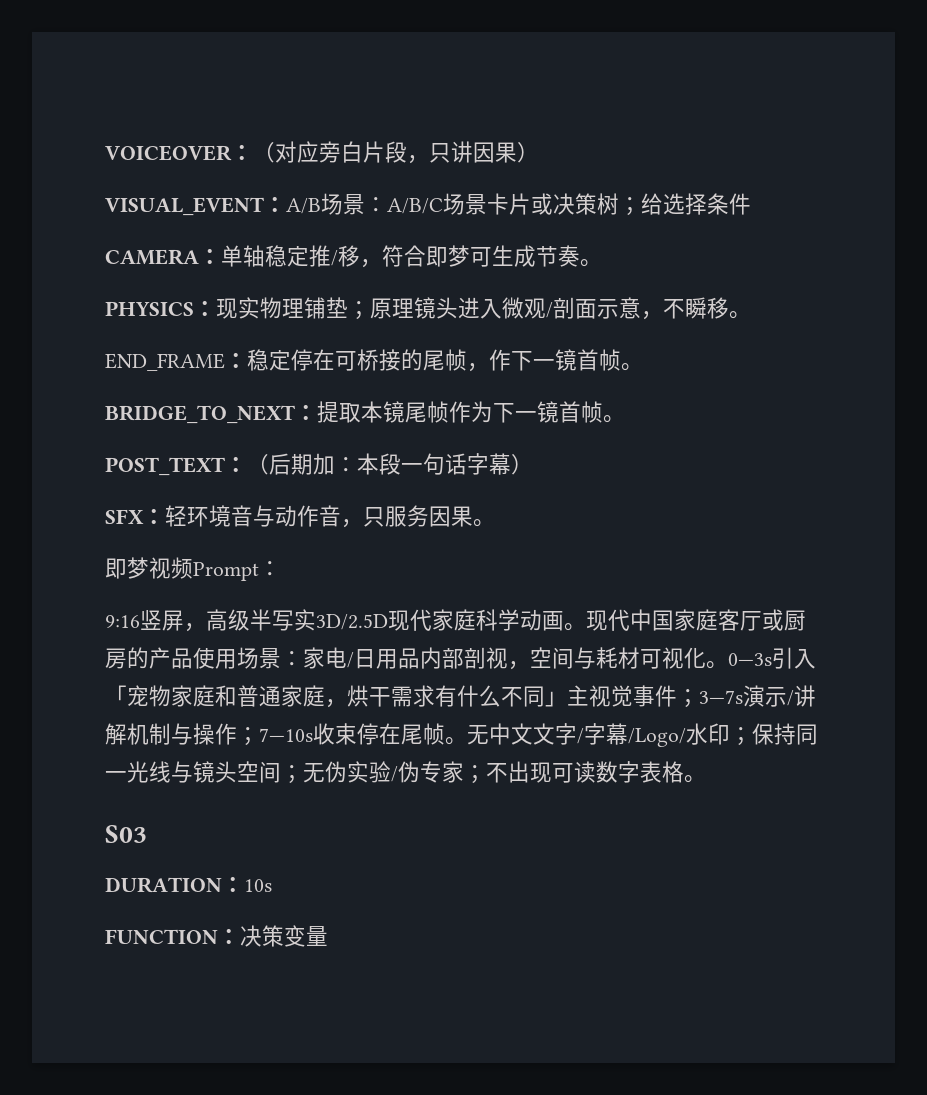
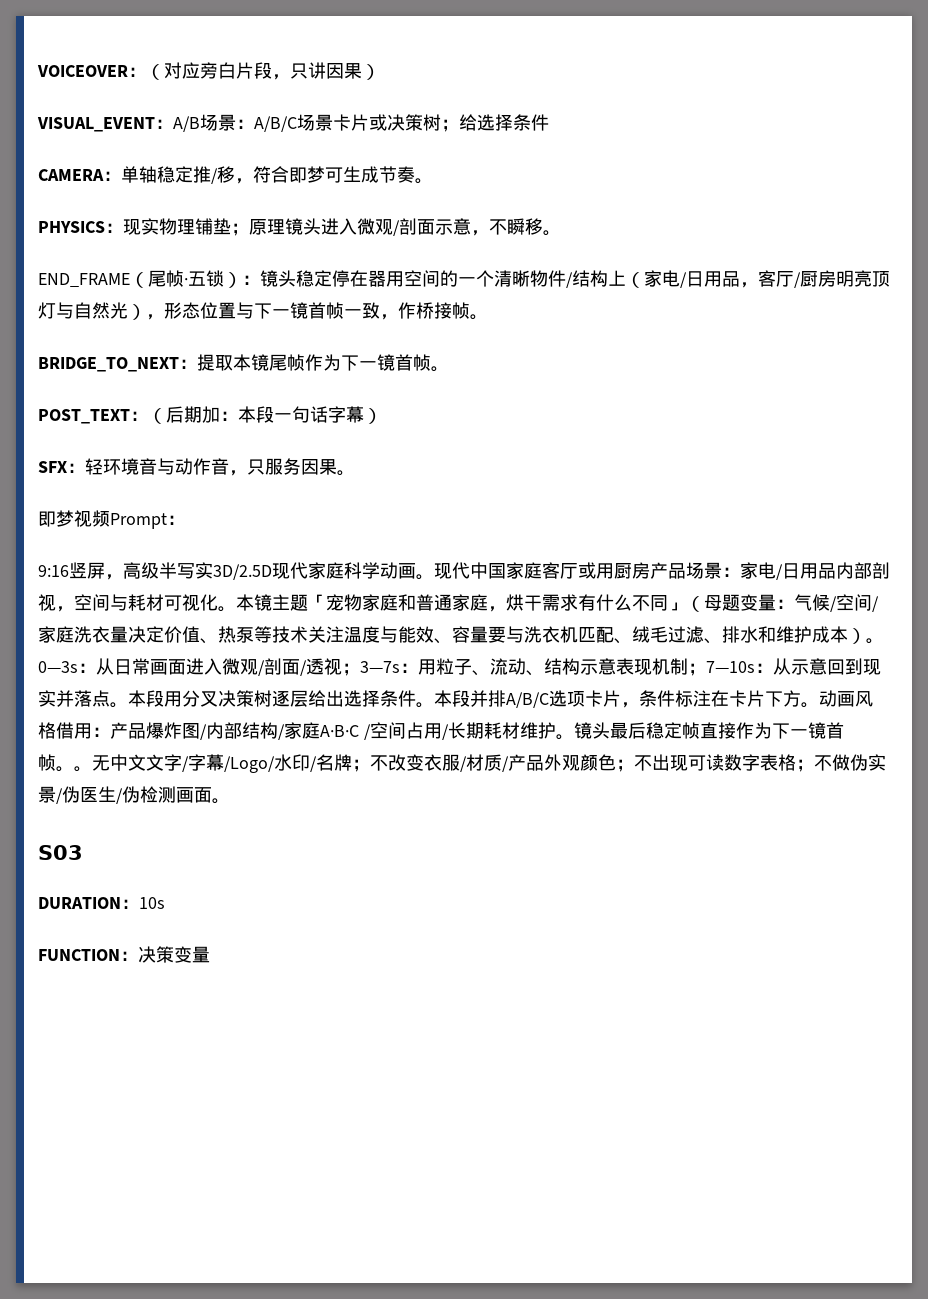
[225,349,599,372] ：稳定停在可桥接的尾帧，作下一镜首 -> [130,270,890,288] [38,302,452,320] （尾帧·五锁）：镜头稳定停在器用空间的一个清晰物件/结构上（家电/日用品，客厅/厨房明亮顶灯与自然光），形态位置与下一镜首帧一致，作桥接
[784,610,806,631] [105,647,237,669] 厨房的产品使用 -> [596,562,686,579] 用厨房产品
[728,647,816,669] 0—3s引入 -> [236,594,308,611] 本镜主题
[567,685,816,708] [105,723,445,746] 主视觉事件；3—7s演示/讲解机制与操作；7—10s收束停在尾帧 -> [686,594,879,612] [38,626,884,644] [38,658,881,676] [38,690,873,708] [38,722,844,740] [38,754,74,772] （母题变量：气候/空间/家庭洗衣量决定价值、热泵等技术关注温度与能效、容量要与洗衣机匹配、绒毛过滤、排水和维护成本）。0—3s：从日常画面进入微观/剖面/透视；3—7s：用粒子、流动、结构示意表现机制；7—10s：从示意回到现实并落点。本段用分叉决策树逐层给出选择条件。本段并排A/B/C选项卡片，条件标注在卡片下方。动画风格借用：产品爆炸图/内部结构/家庭A·B·C /空间占用/长期耗材维护。镜头最后稳定帧直接作为下一镜首帧。
[730,723,818,746] [105,761,464,784] ；保持同一光线与镜头空间；无伪实验/伪专家 -> [310,754,616,772] /名牌；不改变衣服/材质/产品外观颜色
(684, 772) none -> [796,754,886,772] [38,786,212,804] ；不做伪实景/伪医生/伪检测画面

